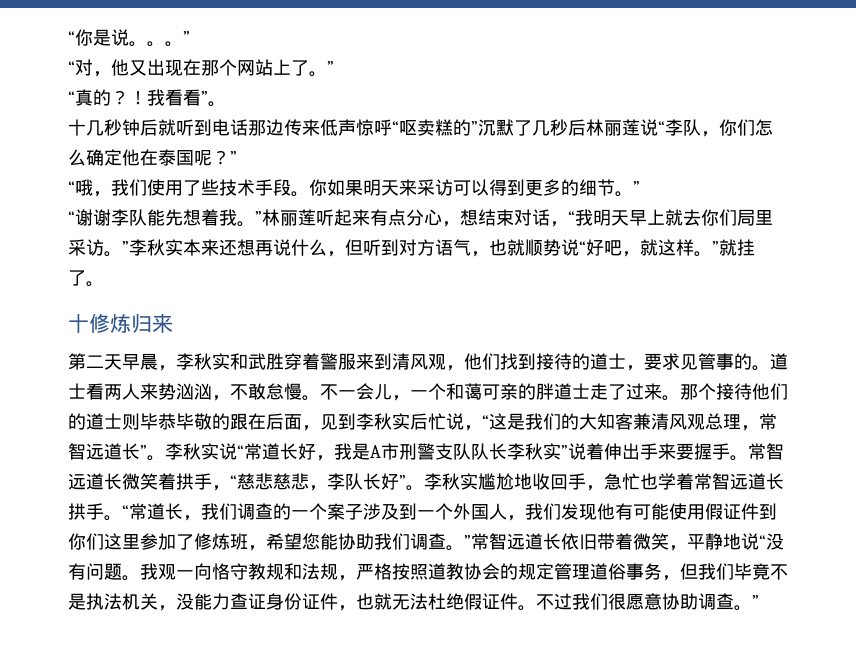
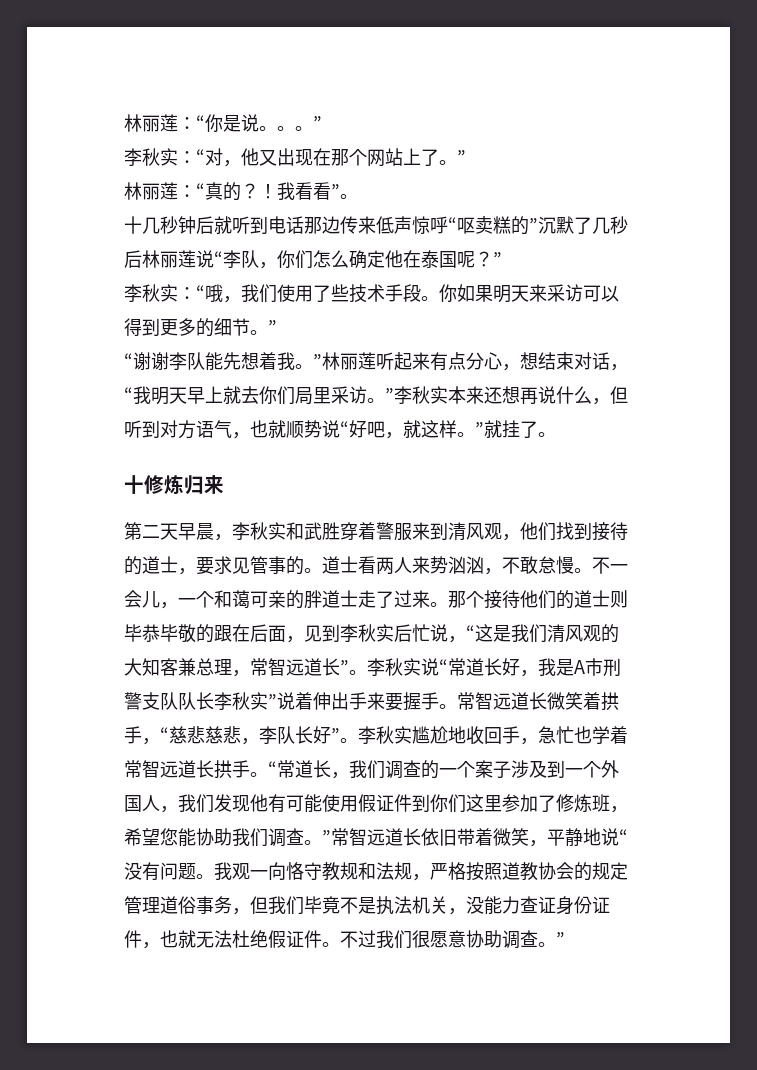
(68, 37) none -> [124,114,196,132] 林丽莲：
(190, 37) none -> [124,148,196,166] 李秋实：
(334, 67) none -> [124,182,196,200] 林丽莲：
(237, 157) none -> [124,284,196,302] 李秋实：
(561, 421) none -> [547,624,601,643] 清风观
[651,413,705,430] 清风观 -> (196, 667) none

